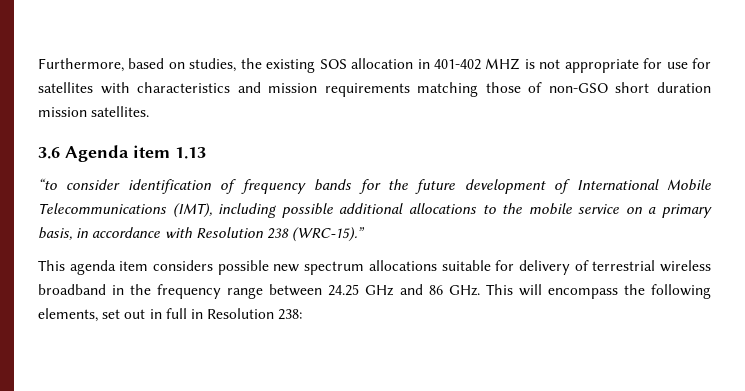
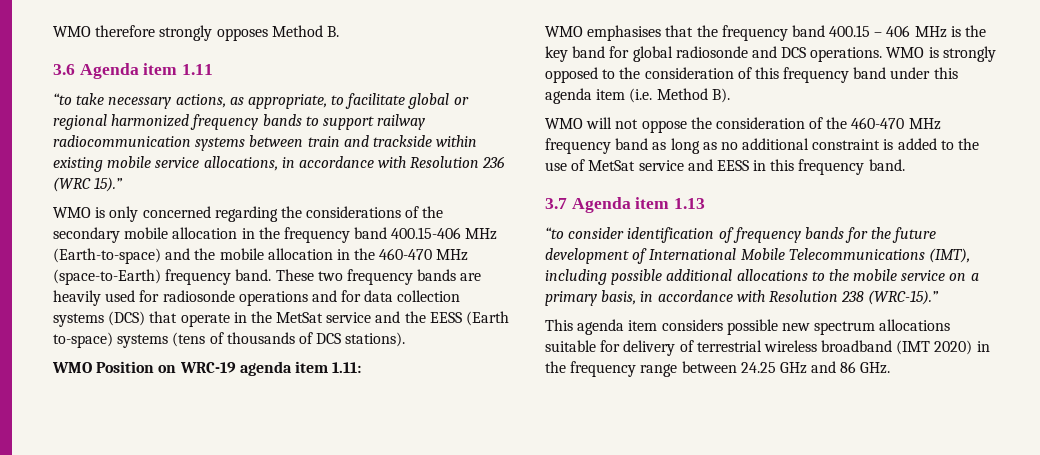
[38,58,711,73] [38,82,711,97] [38,106,150,117] [38,147,60,159] Furthermore, based on studies, the existing SOS allocation in 401-402 MHZ is not appropriate for use for satellites with characteristics and mission requirements matching those of non-GSO short duration mission satellites. // 3.6 -> [53,25,339,41] [53,63,214,79] [53,93,469,109] [53,114,426,130] [53,135,478,151] [53,156,506,172] [53,177,124,192] [53,206,444,222] [53,227,498,243] [53,248,469,264] [53,269,482,285] [53,290,461,306] [53,311,510,327] [53,332,406,348] [52,361,362,376] [545,25,987,41] [545,46,996,62] [545,67,958,83] [545,88,730,104] [545,117,941,133] [545,138,980,154] [545,159,905,175] [545,198,567,209] WMO therefore strongly opposes Method B. // 3.6 Agenda item 1.11 // “to take necessary actions, as appropriate, to facilitate global or regional harmonized frequency bands to support railway radiocommunication systems between train and trackside within existing mobile service allocations, in accordance with Resolution 236 (WRC 15).” // WMO is only concerned regarding the considerations of the secondary mobile allocation in the frequency band 400.15-406 MHz (Earth-to-space) and the mobile allocation in the 460-470 MHz (space-to-Earth) frequency band. These two frequency bands are heavily used for radiosonde operations and for data collection systems (DCS) that operate in the MetSat service and the EESS (Earth to-space) systems (tens of thousands of DCS stations). // WMO Position on WRC-19 agenda item 1.11: // WMO emphasises that the frequency band 400.15 – 406 MHz is the key band for global radiosonde and DCS operations. WMO is strongly opposed to the consideration of this frequency band under this agenda item (i.e. Method B). // WMO will not oppose the consideration of the 460-470 MHz frequency band as long as no additional constraint is added to the use of MetSat service and EESS in this frequency band. // 3.7
(106, 289) none -> [896,340,973,355] (IMT 2020)
[485,284,711,299] [38,308,303,322] This will encompass the following elements, set out in full in Resolution 238: -> (891, 368) none

